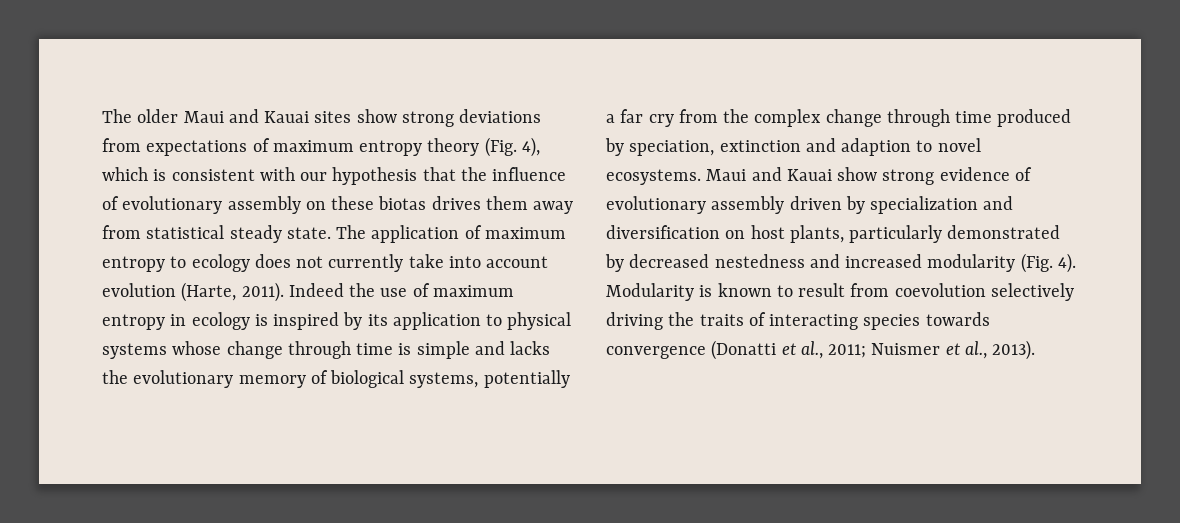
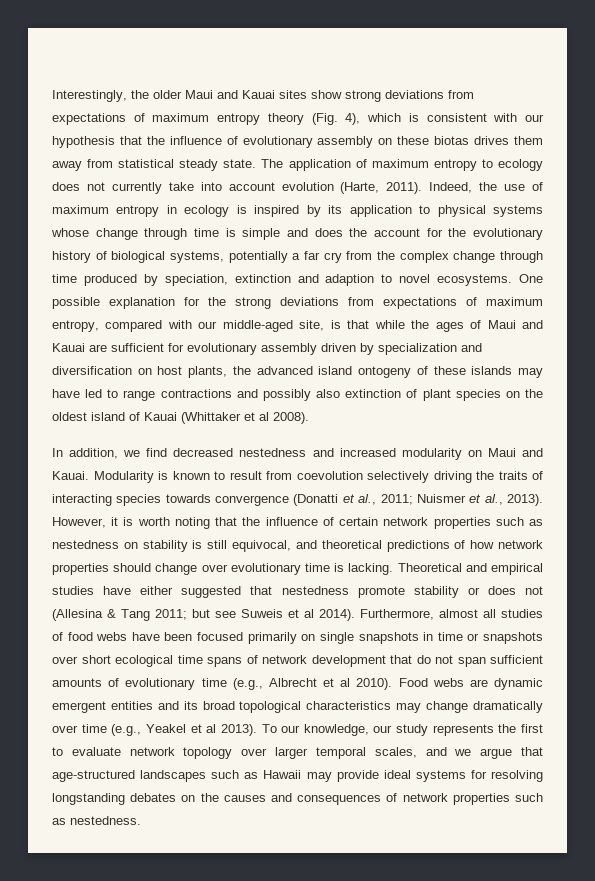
[102,109,132,123] The -> [52,90,149,102] Interestingly, the
[288,283,344,297] Indeed -> [429,182,473,193] Indeed,
[510,341,551,355] lacks -> [314,228,443,237] does the account for
[238,375,306,388] memory -> [52,251,91,263] history
[706,167,1032,185] Maui and Kauai show strong evidence of -> [518,274,543,283] [52,297,543,309] [52,320,543,332] [52,343,184,352] One possible explanation for the strong deviations from expectations of maximum entropy, compared with our middle-aged site, is that while the ages of Maui and Kauai are sufficient for
[849,225,1061,243] [605,254,624,272] particularly demonstrated by -> [232,366,544,378] [52,389,543,401] [52,412,309,424] [52,448,168,459] the advanced island ontogeny of these islands may have led to range contractions and possibly also extinction of plant species on the oldest island of Kauai (Whittaker et al 2008). // In addition, we find
[1020,253,1076,273] (Fig. 4). -> [467,448,543,457] [52,471,89,480] on Maui and Kauai.
(1036, 350) none -> [52,517,543,529] [52,540,543,552] [52,563,543,575] [52,586,544,598] [52,609,543,621] [52,632,544,644] [52,655,543,667] [52,678,543,690] [52,701,543,713] [52,724,543,736] [52,747,543,759] [52,770,544,782] [52,793,543,805] [52,816,141,825] However, it is worth noting that the influence of certain network properties such as nestedness on stability is still equivocal, and theoretical predictions of how network properties should change over evolutionary time is lacking. Theoretical and empirical studies have either suggested that nestedness promote stability or does not (Allesina & Tang 2011; but see Suweis et al 2014). Furthermore, almost all studies of food webs have been focused primarily on single snapshots in time or snapshots over short ecological time spans of network development that do not span sufficient amounts of evolutionary time (e.g., Albrecht et al 2010). Food webs are dynamic emergent entities and its broad topological characteristics may change dramatically over time (e.g., Yeakel et al 2013). To our knowledge, our study represents the first to evaluate network topology over larger temporal scales, and we argue that age-structured landscapes such as Hawaii may provide ideal systems for resolving longstanding debates on the causes and consequences of network properties such as nestedness.

